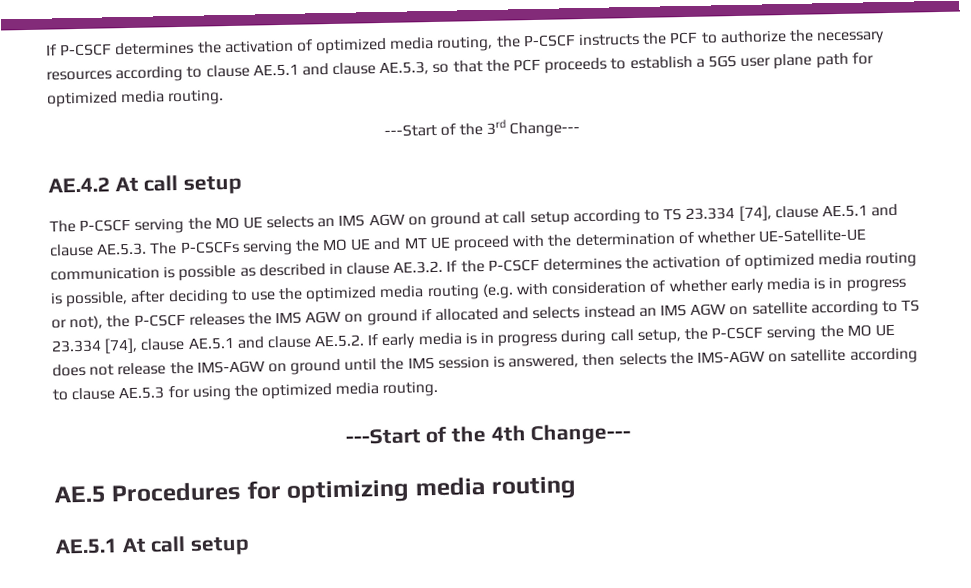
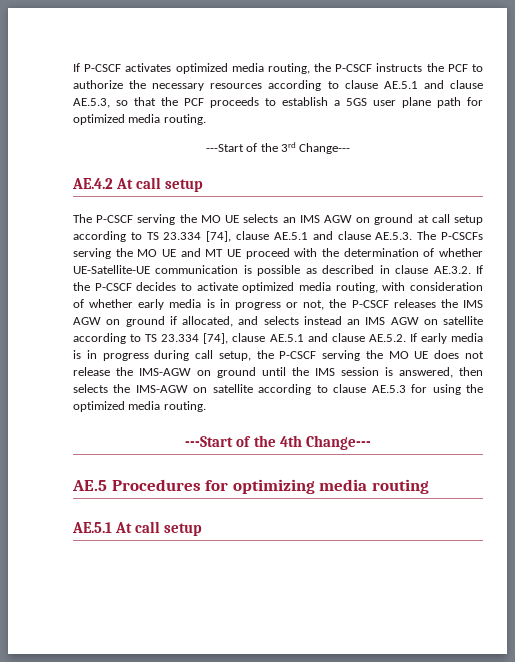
[114,39,313,56] determines the activation of -> [125,63,172,72] activates
[543,251,918,271] [50,283,514,308] determines the activation of optimized media routing is possible, after deciding to use the optimized media routing (e.g. -> [136,282,378,293] decides to activate optimized media routing,
[69,315,104,330] not), -> [303,300,325,310] not,
[435,307,500,321] allocated -> [182,316,233,327] allocated,

